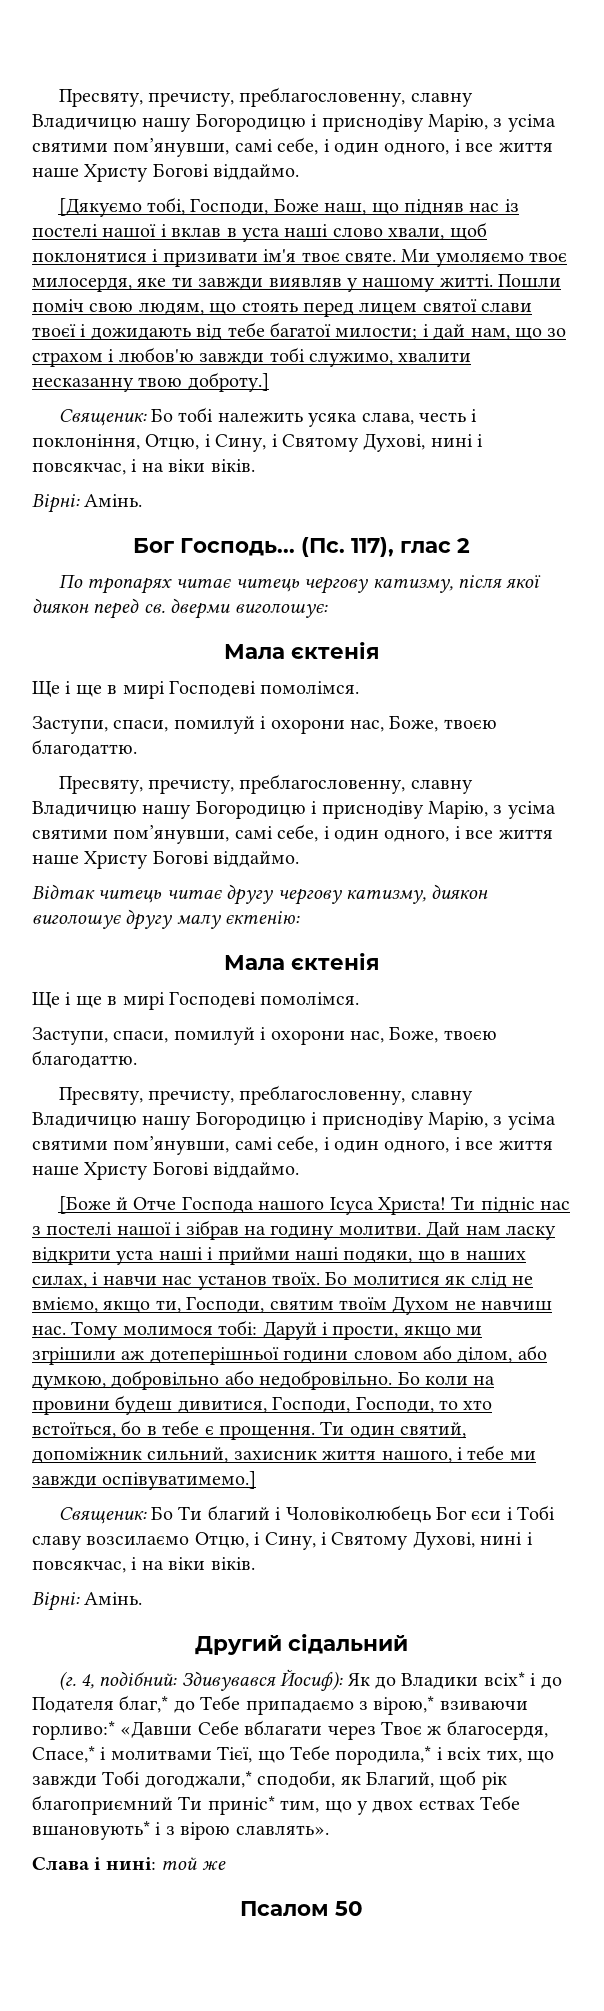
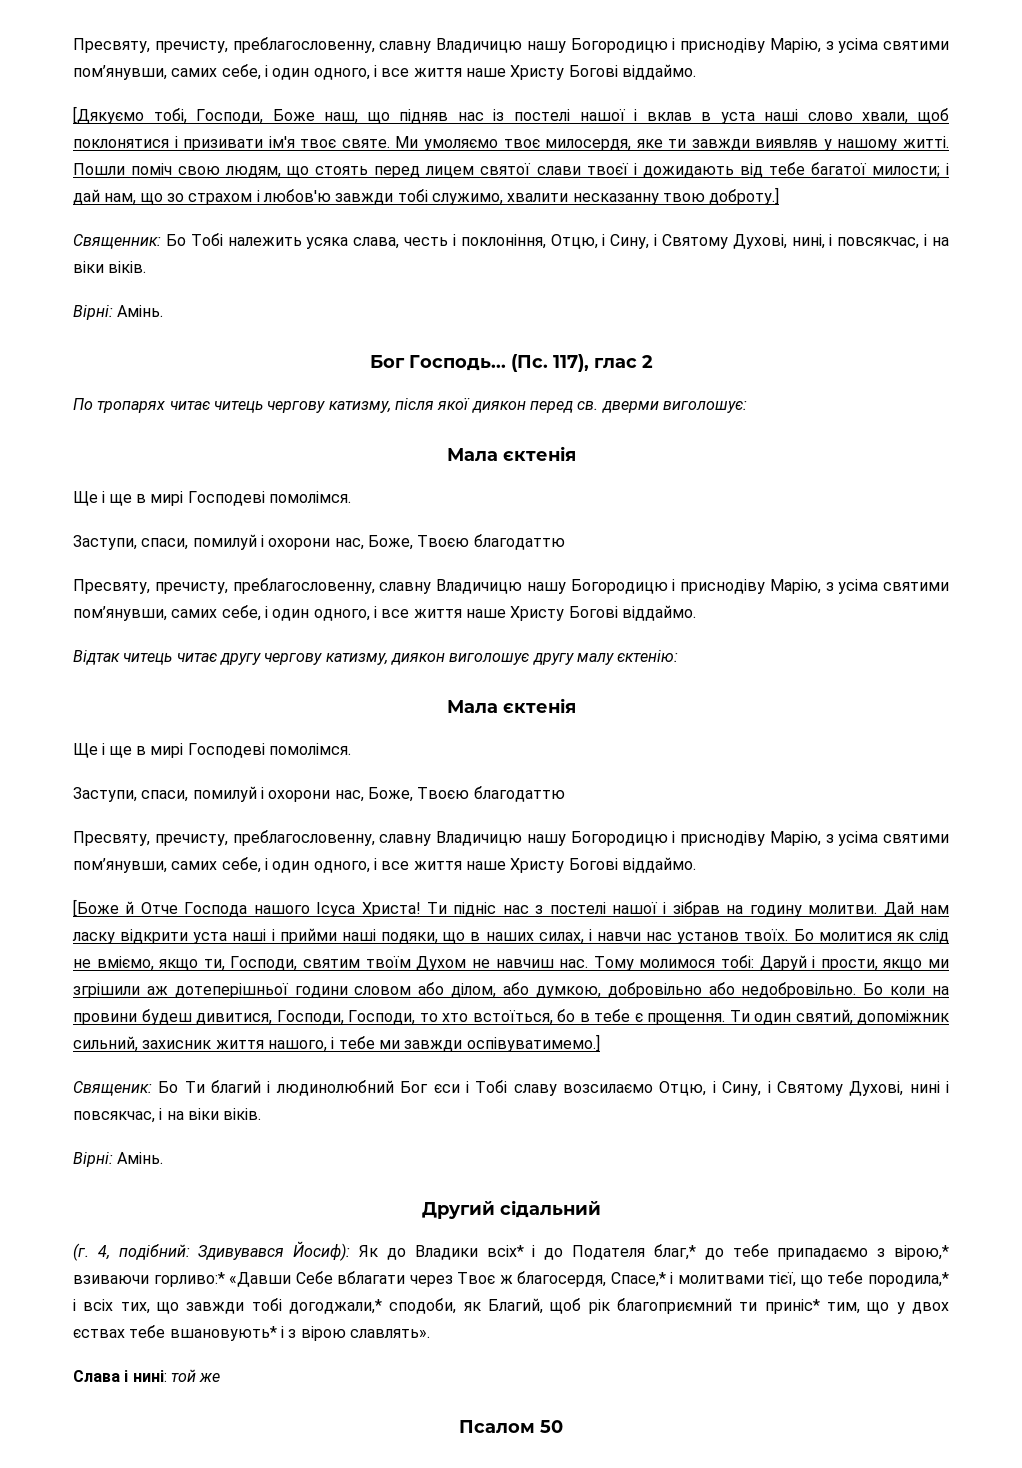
[234,139,273,152] самі -> [171,68,218,77] самих
[58,407,214,426] Священик: Бо тобі -> [73,233,223,249] Священник: Бо Тобі
[430,434,473,447] нині -> [791,234,825,249] нині,
[443,719,497,729] [32,739,137,757] твоєю благодаттю. -> [417,534,565,550] Твоєю благодаттю
[234,826,273,839] самі -> [171,609,218,618] самих
[443,1030,497,1040] [32,1050,137,1068] твоєю благодаттю. -> [417,786,565,802] Твоєю благодаттю
[234,1137,273,1150] самі -> [171,861,218,870] самих
[285,1505,431,1523] Чоловіколюбець -> [275,1080,394,1096] людинолюбний
[200,1695,241,1710] Тебе -> [732,1244,769,1257] тебе
[217,1745,330,1763] Тієї, що Тебе -> [768,1271,864,1287] тієї, що тебе
[102,1770,141,1785] Тобі -> [251,1298,282,1311] тобі
[178,1796,203,1810] Ти -> [739,1302,758,1311] ти
[480,1795,521,1810] Тебе -> [129,1325,166,1338] тебе

